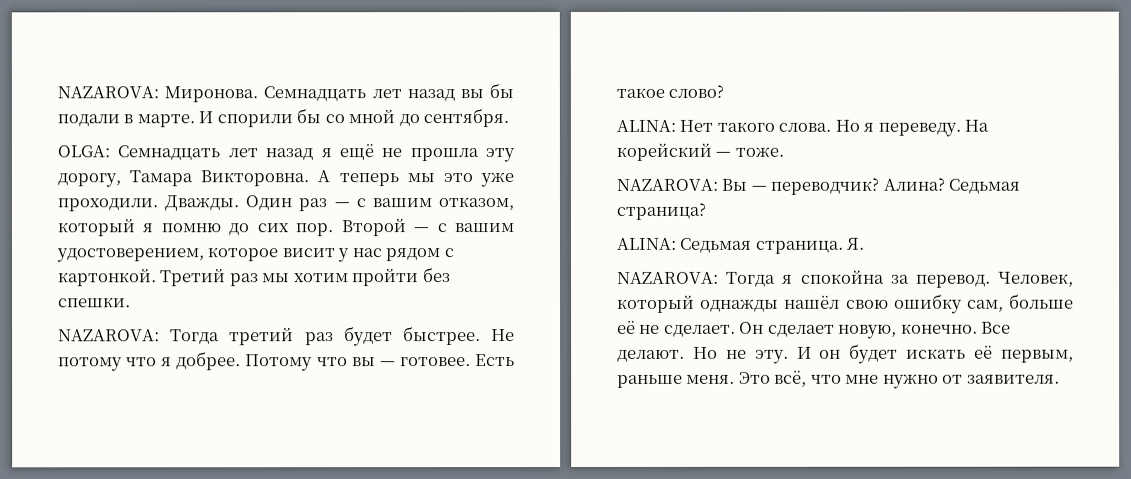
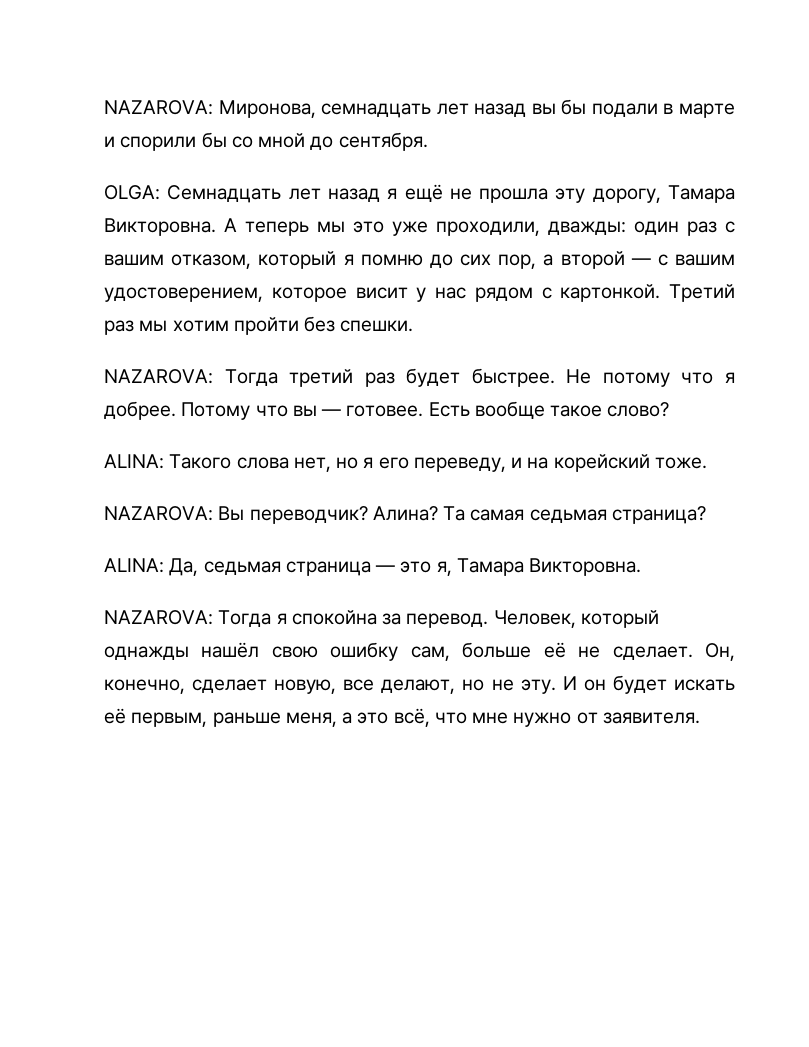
[57,86,367,103] NAZAROVA: Миронова. Семнадцать -> [104,100,432,118] NAZAROVA: Миронова, семнадцать
[136,111,214,128] марте. И -> [678,103,735,118] [104,136,115,147] марте и
[57,195,350,212] проходили. Дважды. Один раз — -> [436,221,717,236] проходили, дважды: один раз
[295,218,406,237] пор. Второй -> [498,251,625,269] пор, а второй
(515, 360) none -> [474,401,545,419] вообще
[679,119,990,137] [616,142,732,161] Нет такого слова. Но я переведу. На корейский — -> [169,454,650,472] Такого слова нет, но я его переведу, и на корейский
[750,185,767,191] — -> (245, 513) none
[948,178,1021,194] Седьмая -> [443,506,607,523] Та самая седьмая
[679,237,866,254] Седьмая страница. Я. -> [169,558,642,576] Да, седьмая страница — это я, Тамара Викторовна.
[739,321,1012,339] [617,346,718,362] Он сделает новую, конечно. Все делают. Но -> [705,643,736,661] [104,679,485,694] Он, конечно, сделает новую, все делают, но
[686,371,771,384] меня. Это -> [285,712,389,727] меня, а это

